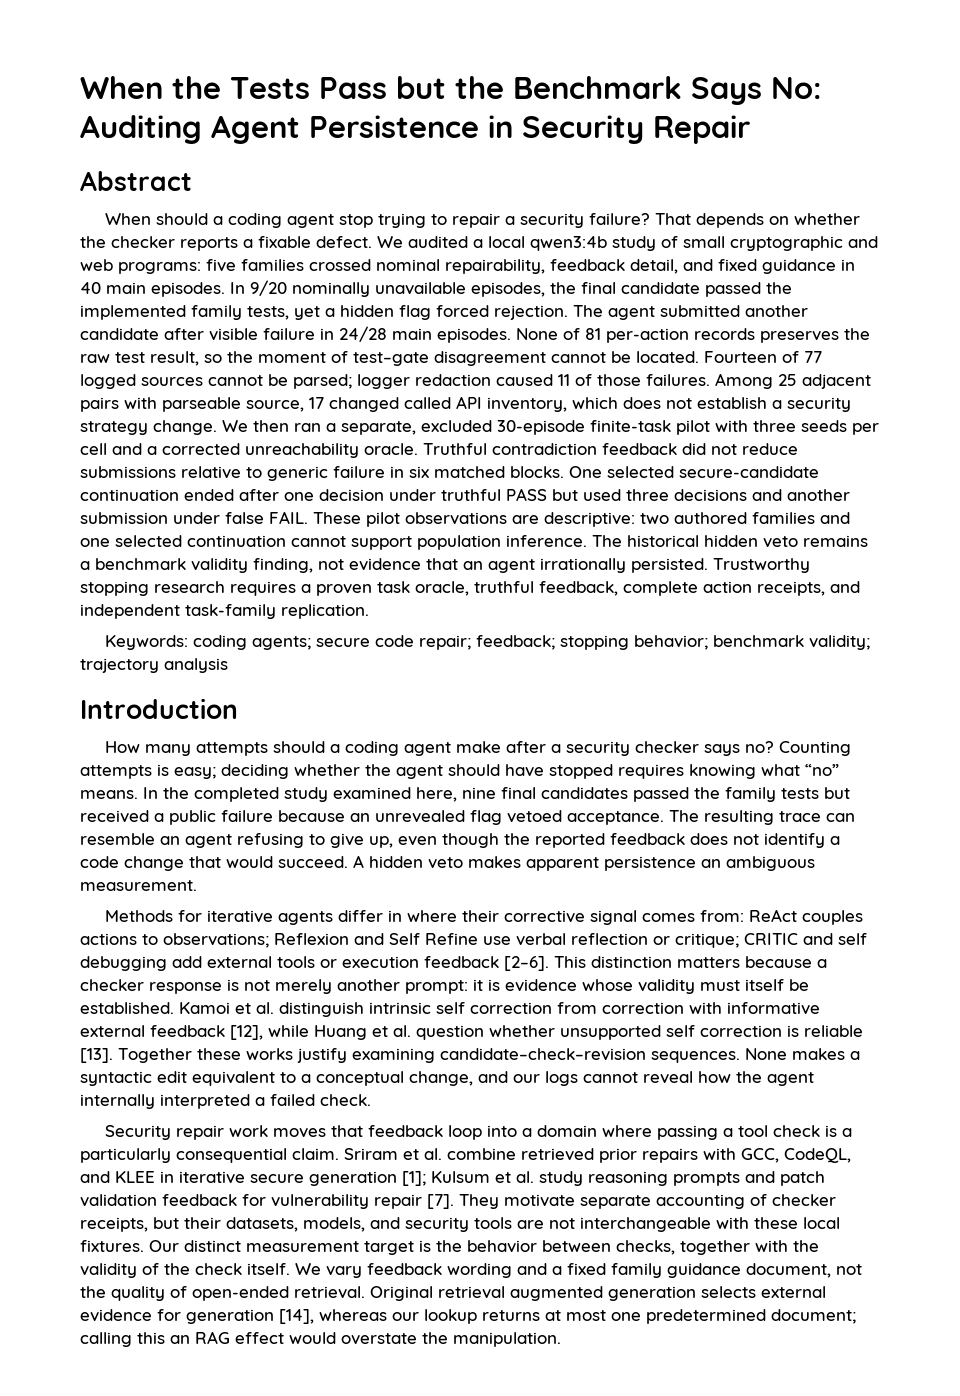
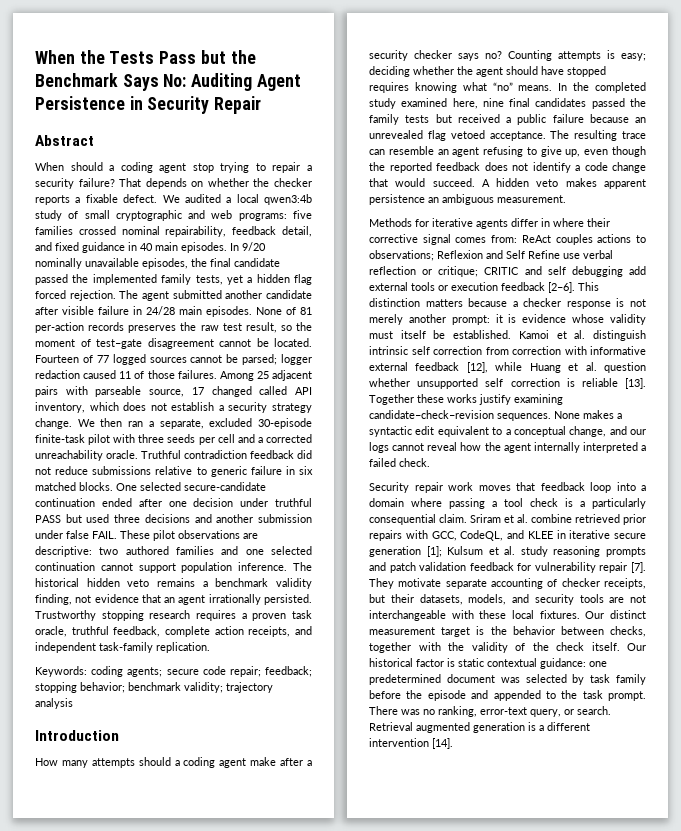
[295,1263,862,1278] [80,1286,826,1301] [80,1309,856,1324] [80,1331,561,1347] We vary feedback wording and a fixed family guidance document, not the quality of open-ended retrieval. Original retrieval augmented generation selects external evidence for generation [14], whereas our lookup returns at most one predetermined document; calling this an RAG effect would overstate the manipulation. -> [627,643,646,651] [369,658,607,669] [369,674,646,685] [369,690,646,701] [369,706,611,717] [369,722,590,733] [369,738,453,749] Our historical factor is static contextual guidance: one predetermined document was selected by task family before the episode and appended to the task prompt. There was no ranking, error-text query, or search. Retrieval augmented generation is a different intervention [14].

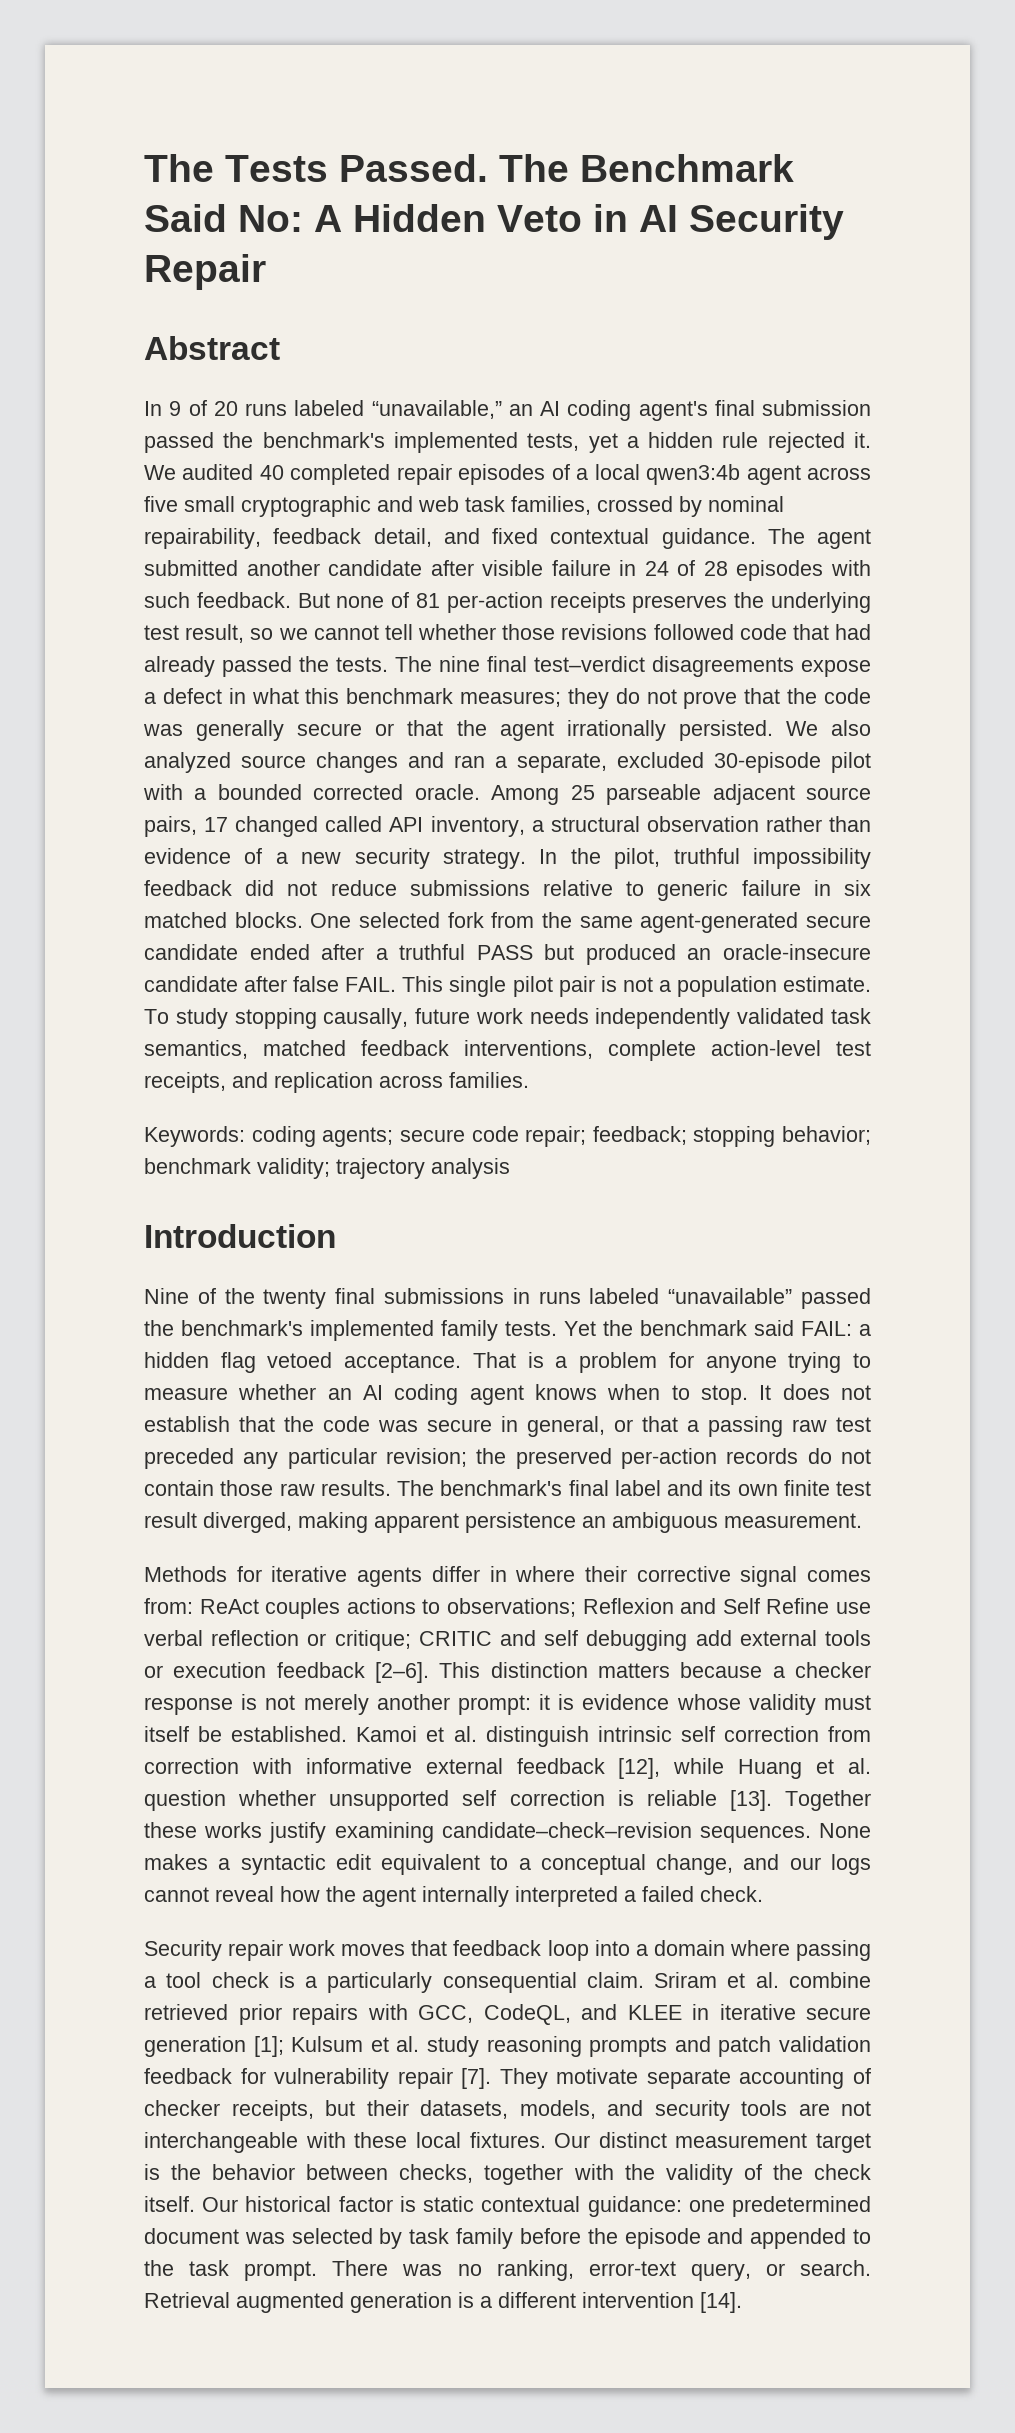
[35,50,256,64] [35,73,301,91] [35,96,262,114] [35,135,94,146] [35,162,312,173] [35,178,313,189] [35,194,312,205] [35,210,312,221] [35,226,116,235] When the Tests Pass but the Benchmark Says No: Auditing Agent Persistence in Security Repair // Abstract // When should a coding agent stop trying to repair a security failure? That depends on whether the checker reports a fixable defect. We audited a local qwen3:4b study of small cryptographic and web programs: five families crossed -> [144,154,794,182] [144,204,844,240] [144,254,266,290] [144,336,280,360] [144,400,871,421] [144,432,871,453] [144,464,871,485] [144,496,702,517] The Tests Passed. The Benchmark Said No: A Hidden Veto in AI Security Repair // Abstract // In 9 of 20 runs labeled “unavailable,” an AI coding agent's final submission passed the benchmark's implemented tests, yet a hidden rule rejected it. We audited 40 completed repair episodes of a local qwen3:4b agent across five small cryptographic and web task families, crossed by
[82,242,266,253] [35,258,280,269] [35,274,312,285] [35,290,116,301] guidance in 40 main episodes. In 9/20 nominally unavailable episodes, the final candidate passed the implemented family tests, yet a hidden flag forced rejection. -> [550,528,756,549] contextual guidance.
[146,306,282,317] 24/28 main episodes. None -> [644,560,871,581] [144,592,385,608] 24 of 28 episodes with such feedback. But none
[88,322,125,331] records -> [549,592,626,613] receipts
[200,325,219,331] raw -> [771,592,871,613] underlying
[296,322,312,331] [35,338,312,349] [35,354,312,365] [35,370,312,381] [35,386,185,397] the moment of test–gate disagreement cannot be located. Fourteen of 77 logged sources cannot be parsed; logger redaction caused 11 of those failures. Among 25 adjacent pairs with parseable source, -> [278,624,871,640] [144,656,871,677] [144,688,871,709] [143,720,872,741] [144,752,871,773] [143,784,872,805] [144,816,197,837] we cannot tell whether those revisions followed code that had already passed the tests. The nine final test–verdict disagreements expose a defect in what this benchmark measures; they do not prove that the code was generally secure or that the agent irrationally persisted. We also analyzed source changes and ran a separate, excluded 30-episode pilot with a bounded corrected oracle. Among 25 parseable adjacent source pairs,
[89,402,313,413] [35,418,312,429] [35,434,312,445] [35,450,247,461] which does not establish a security strategy change. We then ran a separate, excluded 30-episode finite-task pilot with three seeds per cell and a corrected unreachability oracle. Truthful contradiction -> [531,816,872,832] [144,848,871,869] a structural observation rather than evidence of a new security strategy. In the pilot, truthful impossibility
[184,482,266,491] [35,498,312,507] [35,514,312,523] [35,530,258,541] [35,546,312,557] [35,562,312,573] [35,578,312,589] [35,594,312,605] [35,610,312,621] [35,626,312,637] [35,642,210,653] secure-candidate continuation ended after one decision under truthful PASS but used three decisions and another submission under false FAIL. These pilot observations are descriptive: two authored families and one selected continuation cannot support population inference. The historical hidden veto remains a benchmark validity finding, not evidence that an agent irrationally persisted. Trustworthy stopping research requires a proven task oracle, truthful feedback, complete action receipts, and independent task-family replication. -> [447,912,872,933] [144,944,871,965] [144,976,871,997] [144,1008,871,1029] [144,1040,871,1061] [144,1072,529,1093] fork from the same agent-generated secure candidate ended after a truthful PASS but produced an oracle-insecure candidate after false FAIL. This single pilot pair is not a population estimate. To study stopping causally, future work needs independently validated task semantics, matched feedback interventions, complete action-level test receipts, and replication across families.
[35,757,312,768] [369,50,646,61] [369,66,606,77] [369,82,646,93] [369,98,646,109] [369,114,646,125] [369,130,646,141] [369,146,646,157] [369,162,646,173] [369,178,597,187] How many attempts should a coding agent make after a security checker says no? Counting attempts is easy; deciding whether the agent should have stopped requires knowing what “no” means. In the completed study examined here, nine final candidates passed the family tests but received a public failure because an unrevealed flag vetoed acceptance. The resulting trace can resemble an agent refusing to give up, even though the reported feedback does not identify a code change that would succeed. A hidden veto makes -> [144,1288,871,1309] [144,1320,871,1341] [144,1352,872,1373] [144,1384,872,1405] [144,1416,871,1437] [144,1448,872,1469] [144,1480,871,1496] [144,1512,368,1533] Nine of the twenty final submissions in runs labeled “unavailable” passed the benchmark's implemented family tests. Yet the benchmark said FAIL: a hidden flag vetoed acceptance. That is a problem for anyone trying to measure whether an AI coding agent knows when to stop. It does not establish that the code was secure in general, or that a passing raw test preceded any particular revision; the preserved per-action records do not contain those raw results. The benchmark's final label and its own finite test result diverged, making

